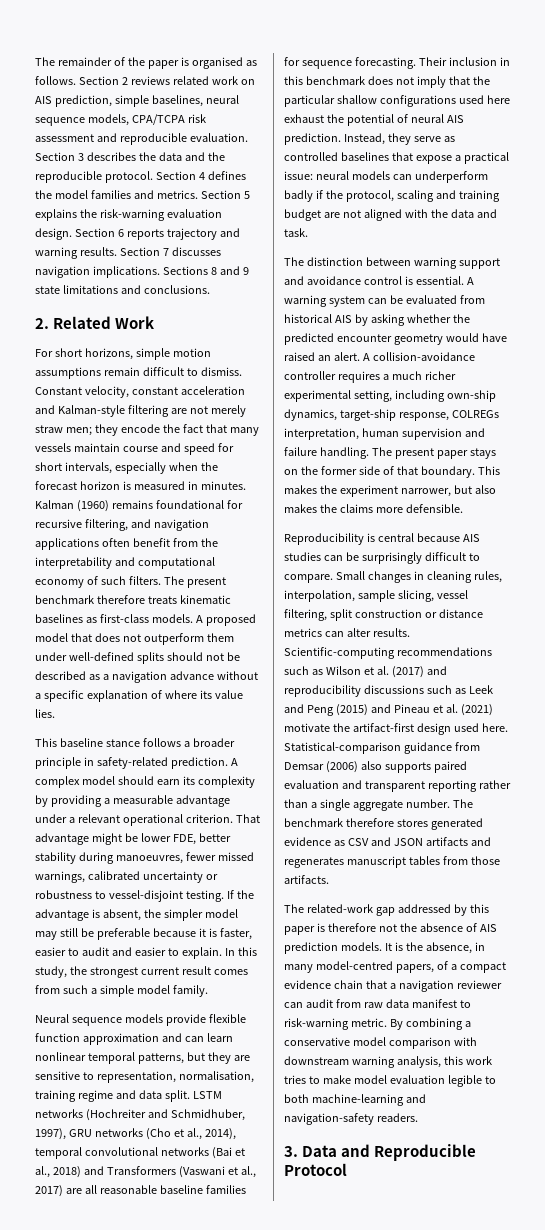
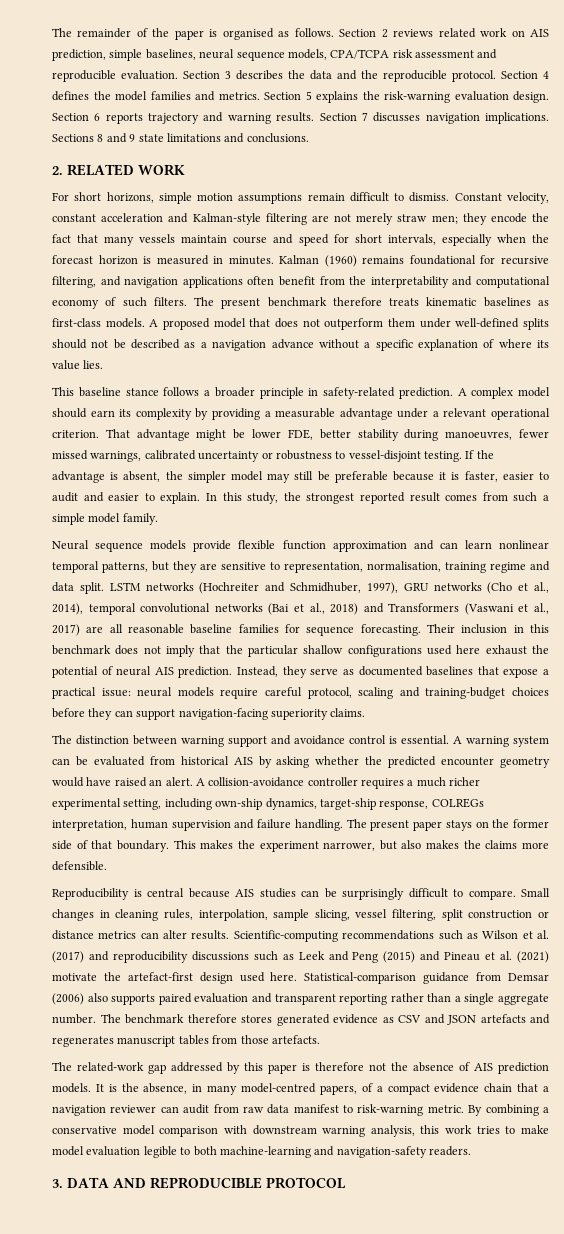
[53,316,155,329] Related Work -> [67,164,185,176] RELATED WORK
[140,967,179,975] current -> [360,492,405,504] reported
[284,152,338,161] controlled -> [358,666,423,676] documented
[392,171,488,183] [284,190,500,202] [284,209,497,221] [284,228,308,237] can underperform badly if the protocol, scaling and training budget are not aligned with the data and task. -> [220,687,549,699] [52,708,366,720] require careful protocol, scaling and training-budget choices before they can support navigation-facing superiority claims.
[352,723,414,732] artifact-first -> [127,972,193,981] artefact-first
[425,837,468,846] artifacts -> [480,1014,526,1023] artefacts
[284,875,329,884] artifacts. -> [271,1035,320,1044] artefacts.
[302,1144,477,1161] [284,1163,347,1176] Data and Reproducible Protocol -> [67,1177,346,1189] DATA AND REPRODUCIBLE PROTOCOL

